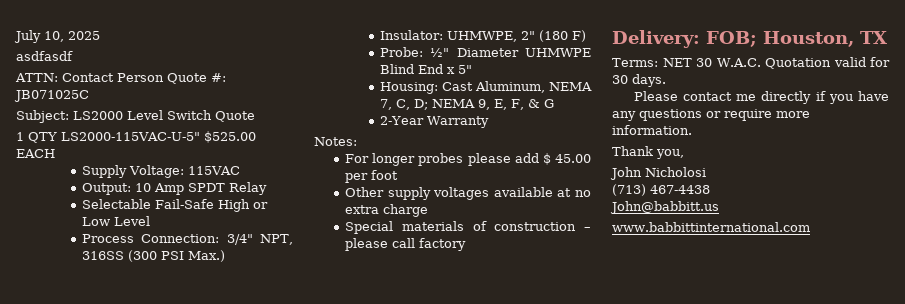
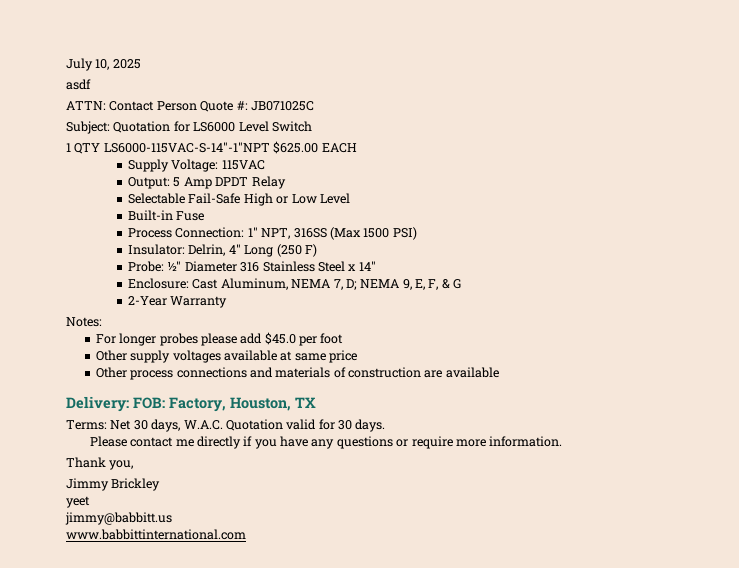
[16,51,73,61] asdfasdf -> [66,79,91,90] asdf
[73,111,123,120] LS2000 -> [113,121,236,133] Quotation for LS6000
[215,111,255,122] Quote -> (312, 126) none
[61,131,256,143] LS2000-115VAC-U-5" $525.00 -> [103,141,319,154] LS6000-115VAC-S-14"-1"NPT $625.00
[134,183,225,195] 10 Amp SPDT -> [173,177,249,189] 5 Amp DPDT
(150, 221) none -> [128,210,205,221] // Built-in Fuse
[226,234,253,245] 3/4" -> [247,227,258,237] 1"
[127,250,225,262] [379,30,586,42] [379,47,591,57] [379,64,472,74] [379,82,438,94] (300 PSI Max.) // Insulator: UHMWPE, 2" (180 F) // Probe: ½" Diameter UHMWPE Blind End x 5" // Housing: -> [329,227,417,240] [128,244,317,257] [128,261,376,272] [128,278,190,289] (Max 1500 PSI) // Insulator: Delrin, 4" Long (250 F) // Probe: ½" Diameter 316 Stainless Steel x 14" // Enclosure:
[395,99,410,110] C, -> (343, 284) none
[542,153,591,165] $ 45.00 -> [264,332,296,345] $45.0
[575,190,591,197] [345,204,429,217] [345,221,591,234] [345,238,467,251] no extra charge // Special materials of construction – please call factory -> [294,350,358,363] [95,367,499,380] same price // Other process connections and materials of construction are available
[706,31,757,47] FOB; -> [133,397,226,412] FOB: Factory,
[662,58,713,67] NET 30 -> [110,419,181,432] Net 30 days,
[610,167,706,180] [612,184,710,196] [610,201,719,214] John Nicholosi // (713) 467-4438 // John@babbitt.us -> [66,478,161,491] [66,496,90,508] [65,512,172,525] Jimmy Brickley // yeet // jimmy@babbitt.us

